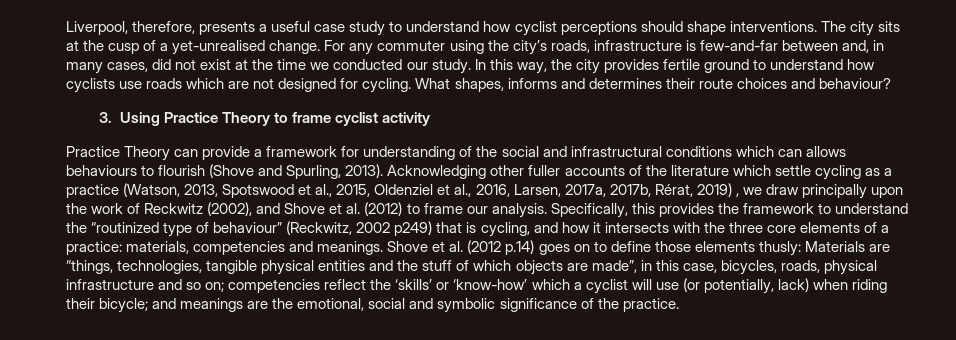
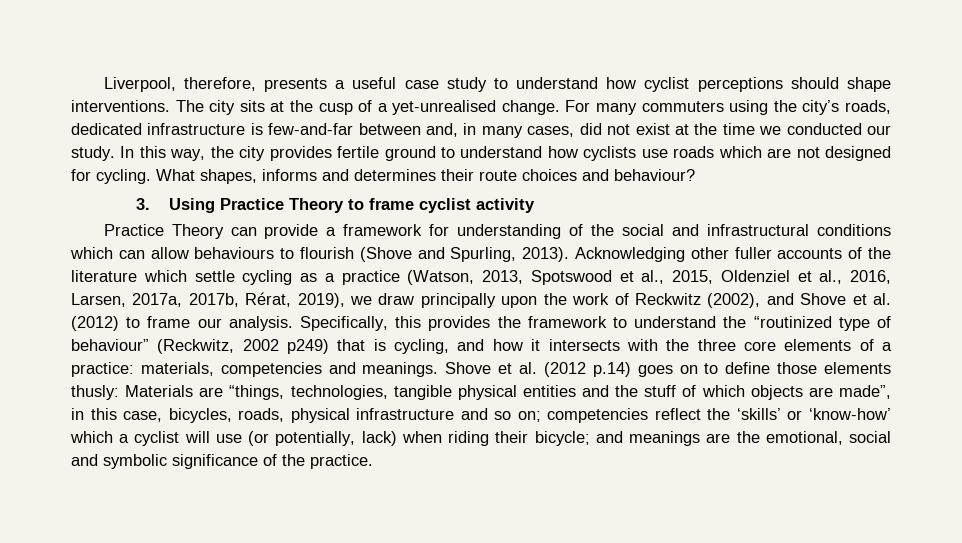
[349,40,446,55] any commuter -> [596,101,724,115] many commuters
(590, 46) none -> [71,123,142,135] dedicated
[805,146,846,157] allows -> [150,247,189,259] allow
[696,183,739,197] 2019) , -> [297,293,345,308] 2019),

